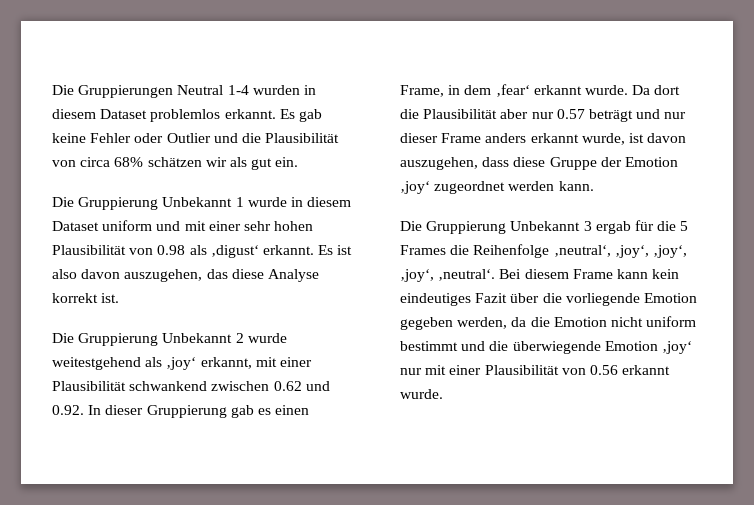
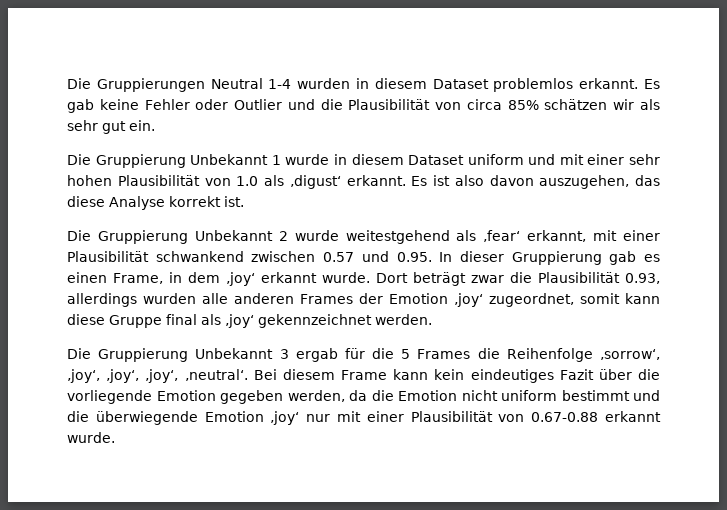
[114,157,144,167] 68% -> [507,100,539,110] 85%
(247, 162) none -> [67,120,98,131] sehr
[157,245,186,255] 0.98 -> [236,176,259,186] 1.0
[166,357,197,370] ‚joy‘ -> [483,230,521,242] ‚fear‘
[273,381,330,391] [52,405,84,415] 0.62 und 0.92. -> [323,251,432,262] 0.57 und 0.95.
[495,84,681,97] [400,109,687,122] [400,133,687,145] [400,157,678,170] [400,181,594,194] ‚fear‘ erkannt wurde. Da dort die Plausibilität aber nur 0.57 beträgt und nur dieser Frame anders erkannt wurde, ist davon auszugehen, dass diese Gruppe der Emotion ‚joy‘ zugeordnet werden kann. -> [225,272,660,286] [67,293,660,307] [67,314,432,328] ‚joy‘ erkannt wurde. Dort beträgt zwar die Plausibilität 0.93, allerdings wurden alle anderen Frames der Emotion ‚joy‘ zugeordnet, somit kann diese Gruppe final als ‚joy‘ gekennzeichnet werden.
[553,245,611,257] ‚neutral‘, -> [599,349,660,360] ‚sorrow‘,
[589,365,618,375] 0.56 -> [531,412,599,422] 0.67-0.88

